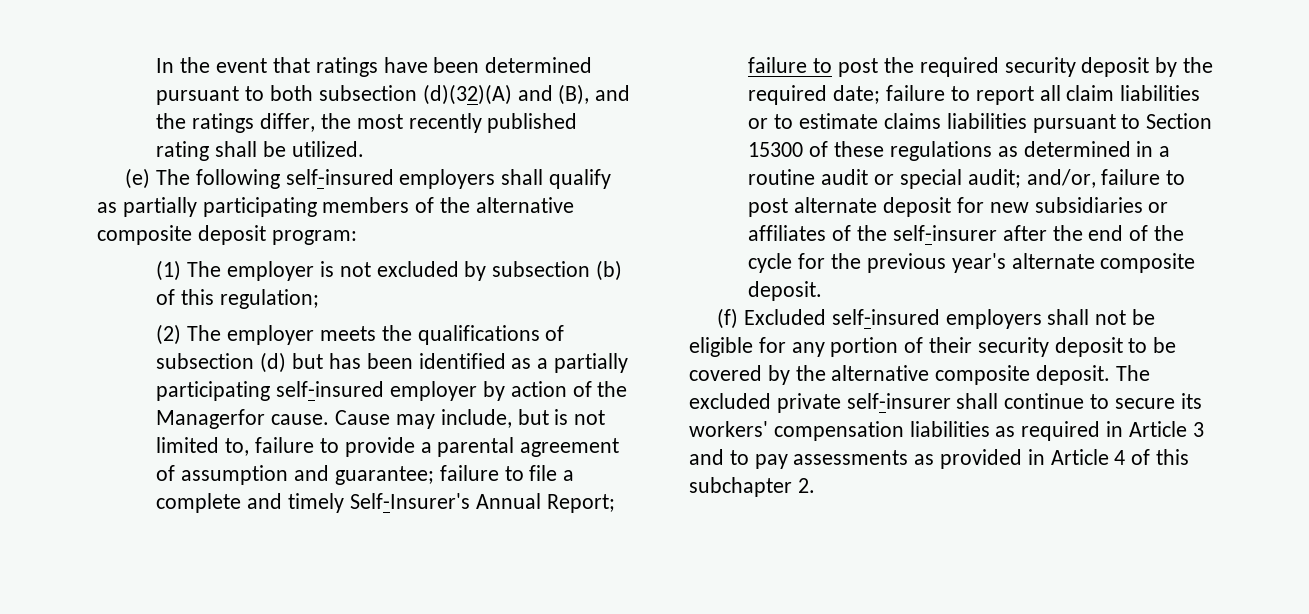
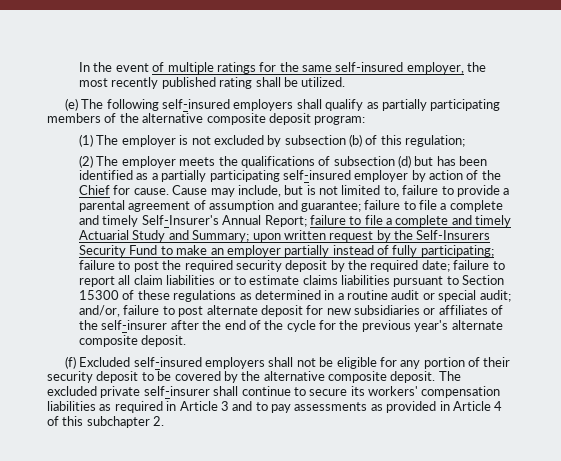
[272,57,593,77] [156,84,631,105] [156,113,316,133] that ratings have been determined pursuant to both subsection (d)(32)(A) and (B), and the ratings differ, -> [152,62,464,74] of multiple ratings for the same self-insured employer,
[156,409,266,429] Managerfor -> [79,185,131,195] Chief for
(833, 65) none -> [364,215,512,227] [79,230,491,242] [79,245,494,257] [79,260,131,270] file a complete and timely Actuarial Study and Summary; upon written request by the Self-Insurers Security Fund to make an employer partially instead of fully participating; failure to

